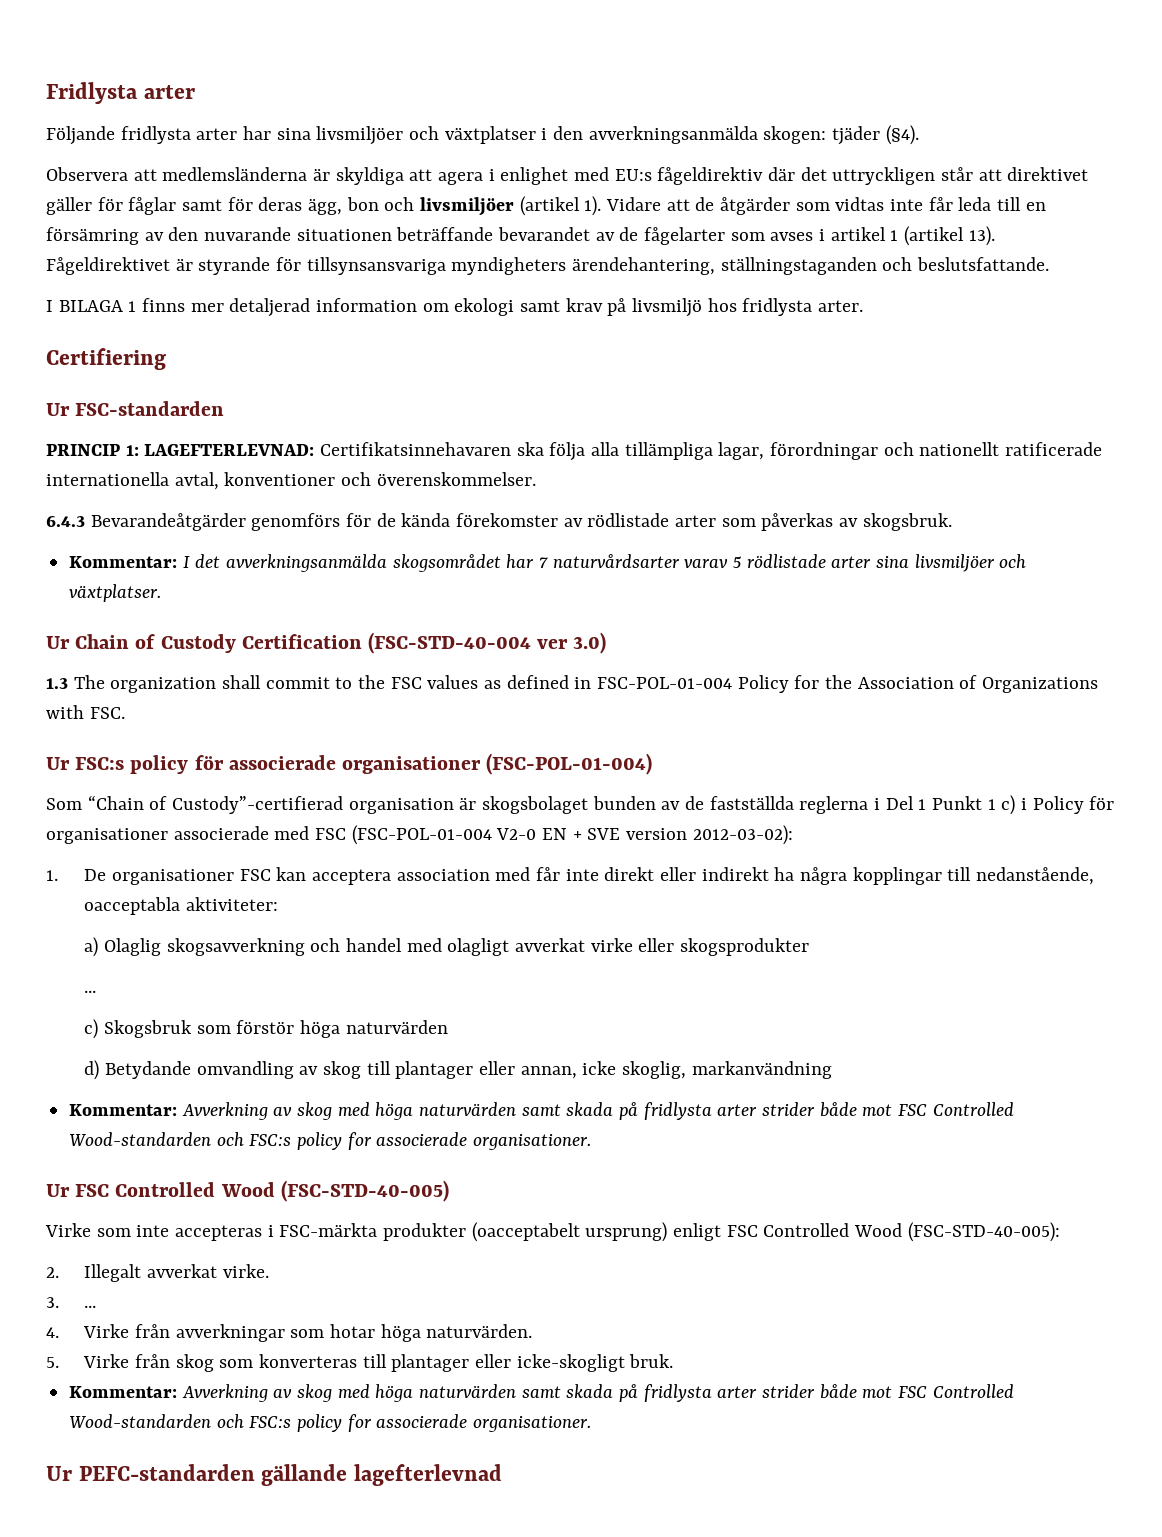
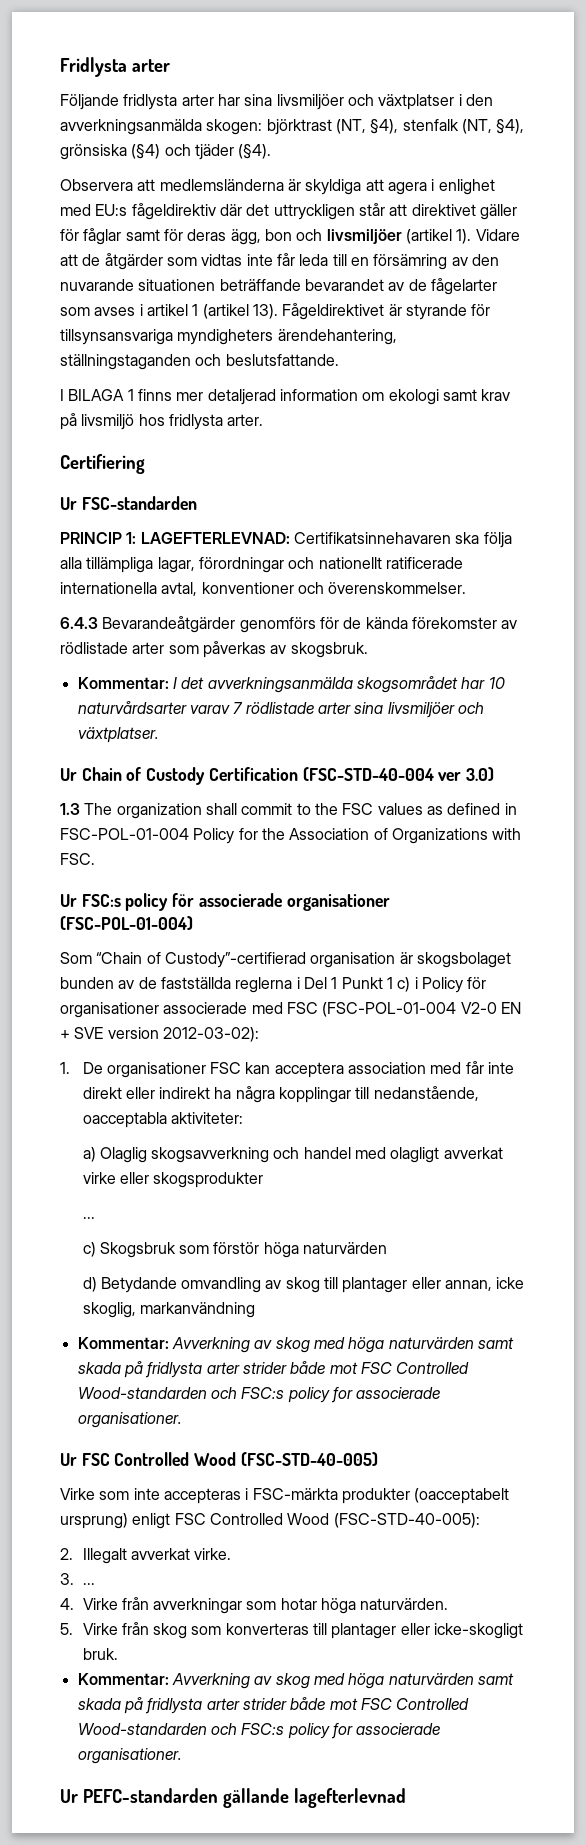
(827, 135) none -> [266,119,525,135] [60,144,191,160] björktrast (NT, §4), stenfalk (NT, §4), grönsiska (§4) och
[539,557,549,568] 7 -> [488,677,505,689] 10
[733,556,742,568] 5 -> [233,702,244,714] 7

